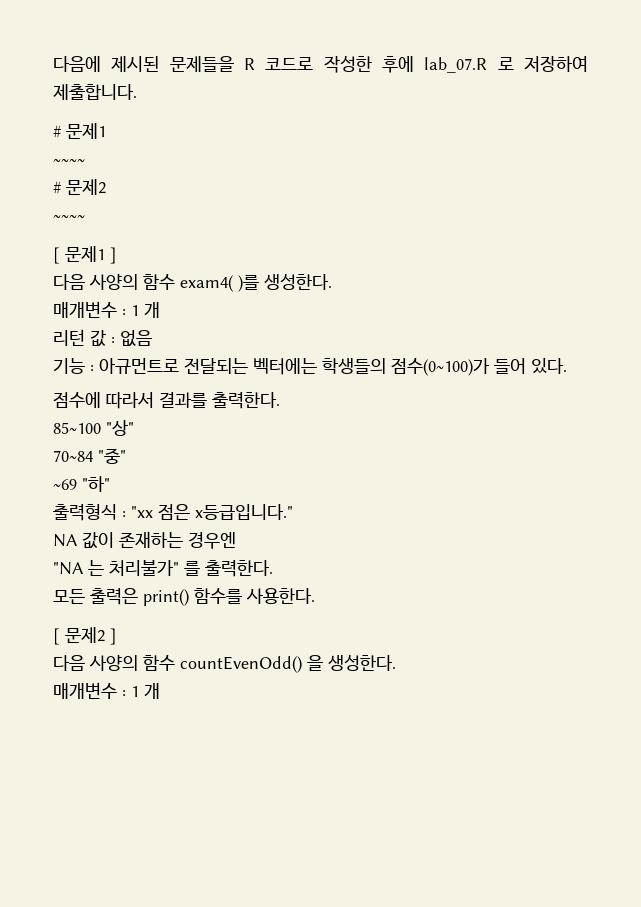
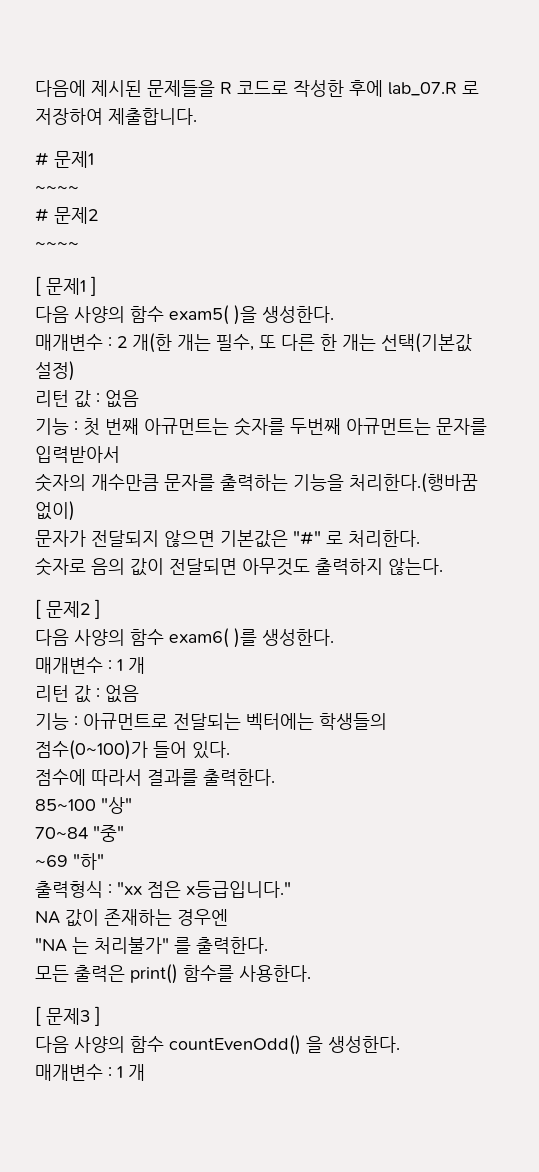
[180,275,234,292] exam4( -> [169,305,334,325] [35,333,472,353] [35,361,75,381] [35,390,139,408] [35,417,487,436] [35,446,120,463] [35,473,478,493] [35,501,75,521] [35,530,420,548] [35,557,443,576] [35,599,101,619] [35,628,229,648] exam5( )을 생성한다. // 매개변수 : 2 개(한 개는 필수, 또 다른 한 개는 선택(기본값 설정) // 리턴 값 : 없음 // 기능 : 첫 번째 아규먼트는 숫자를 두번째 아규먼트는 문자를 입력받아서 // 숫자의 개수만큼 문자를 출력하는 기능을 처리한다.(행바꿈 없이) // 문자가 전달되지 않으면 기본값은 "#" 로 처리한다. // 숫자로 음의 값이 전달되면 아무것도 출력하지 않는다. // [ 문제2 ] // 다음 사양의 함수 exam6(
[65,627,105,643] 문제2 -> [46,1008,90,1025] 문제3

